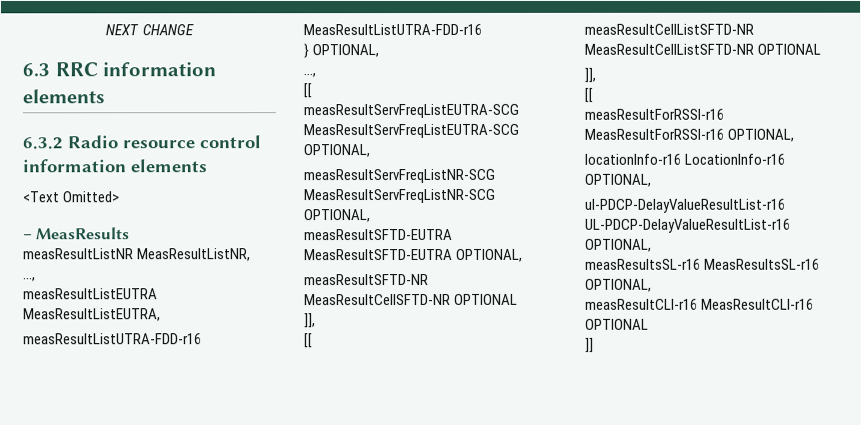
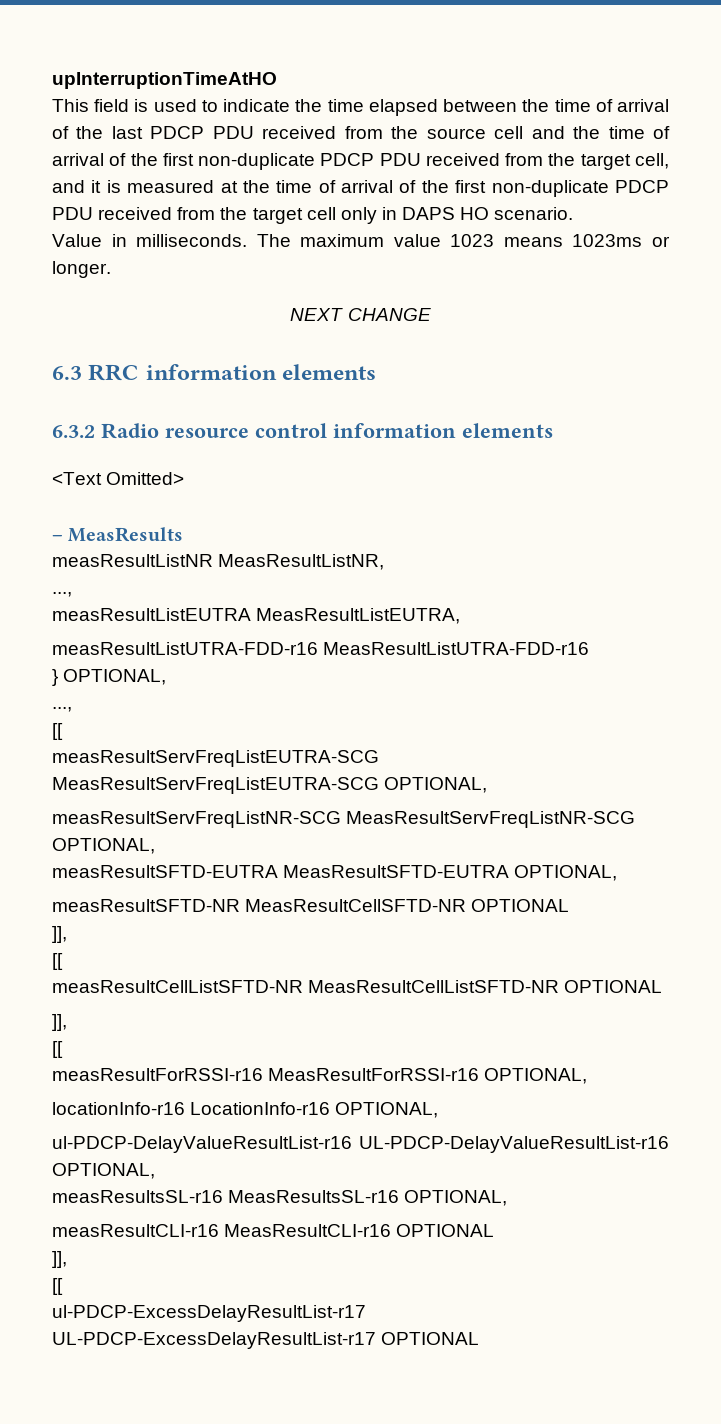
(105, 30) none -> [52,72,277,89] [52,99,669,116] [52,126,670,139] [52,153,669,170] [52,180,669,197] [52,207,574,224] [52,234,670,247] [52,261,111,278] upInterruptionTimeAtHO // This field is used to indicate the time elapsed between the time of arrival of the last PDCP PDU received from the source cell and the time of arrival of the first non-duplicate PDCP PDU received from the target cell, and it is measured at the time of arrival of the first non-duplicate PDCP PDU received from the target cell only in DAPS HO scenario. // Value in milliseconds. The maximum value 1023 means 1023ms or longer. //
[585,337,594,353] ]] -> [52,1251,67,1268] [52,1278,63,1295] [52,1305,366,1322] [52,1332,480,1349] ]], // [[ // ul-PDCP-ExcessDelayResultList-r17 UL-PDCP-ExcessDelayResultList-r17 OPTIONAL

